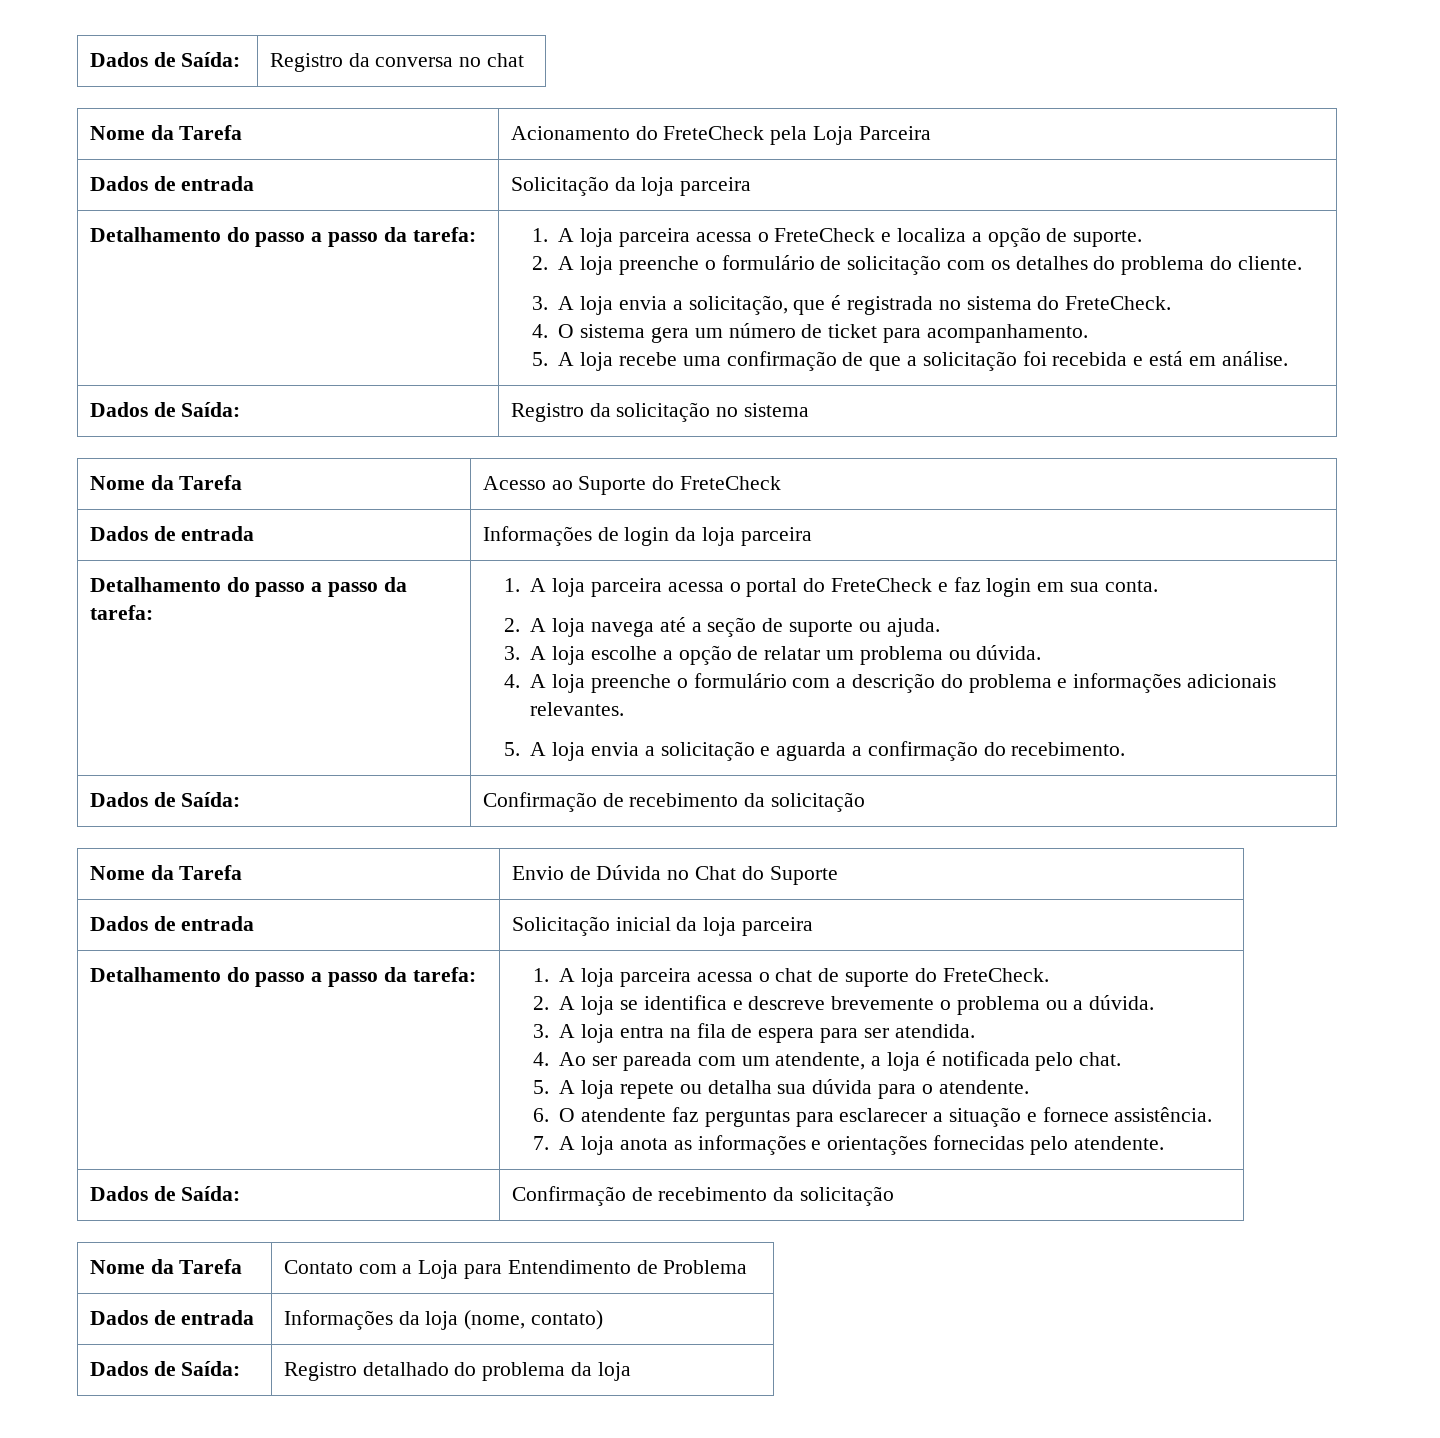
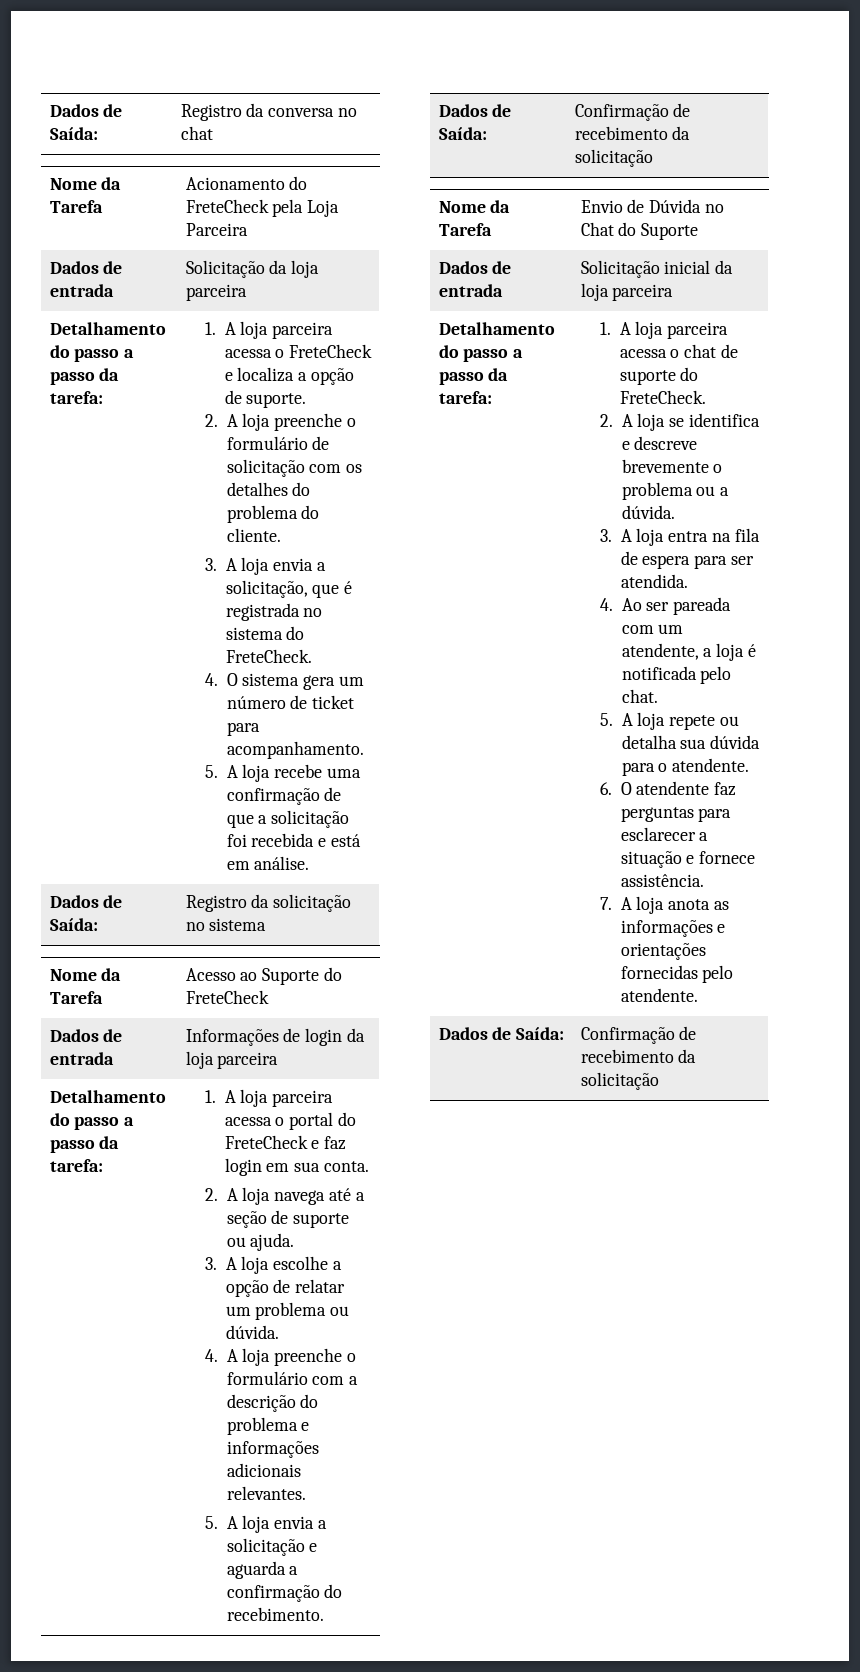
[89,1259,243,1274] [283,1260,748,1279] [89,1310,255,1325] [283,1310,603,1330] [89,1361,241,1376] [283,1362,631,1381] // Nome da Tarefa | Contato com a Loja para Entendimento de Problema // Dados de entrada | Informações da loja (nome, contato) // Dados de Saída: | Registro detalhado do problema da loja -> (659, 1081) none

